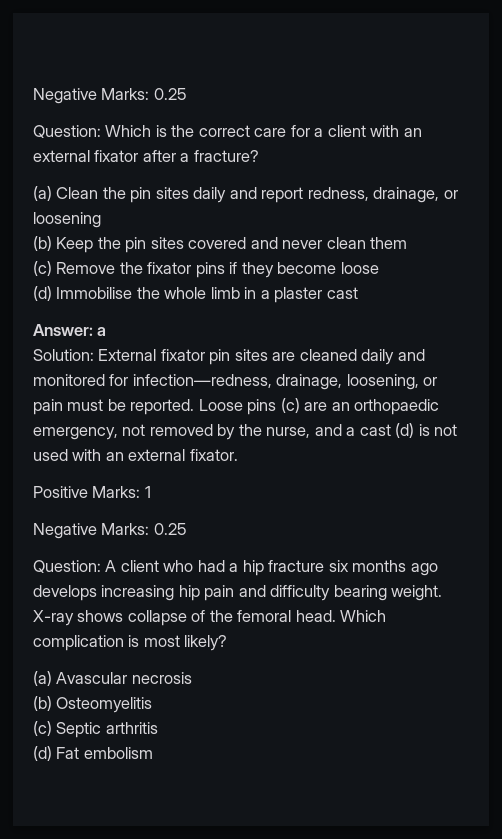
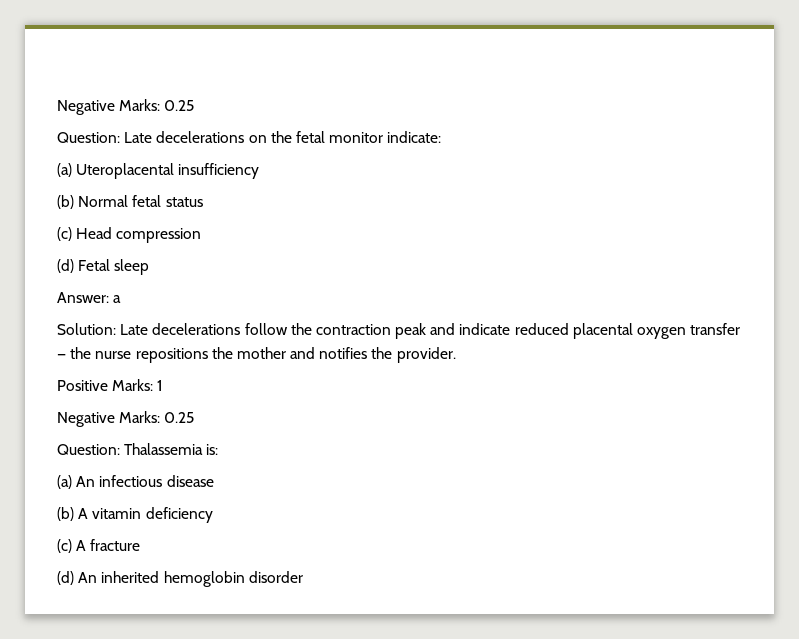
[33,88,187,104] [33,125,422,138] [33,150,259,162] [33,186,458,203] [33,212,101,228] [33,236,408,253] [33,261,379,278] [33,286,358,303] [33,324,107,336] [33,349,425,365] [33,374,438,390] [33,398,440,415] [33,423,458,440] [33,449,238,461] Negative Marks: 0.25 // Question: Which is the correct care for a client with an external fixator after a fracture? // (a) Clean the pin sites daily and report redness, drainage, or loosening // (b) Keep the pin sites covered and never clean them // (c) Remove the fixator pins if they become loose // (d) Immobilise the whole limb in a plaster cast // Answer: a // Solution: External fixator pin sites are cleaned daily and monitored for infection—redness, drainage, loosening, or pain must be reported. Loose pins (c) are an orthopaedic emergency, not removed by the nurse, and a cast (d) is not used with an external fixator. -> [57,99,195,115] [57,131,442,143] [57,163,260,179] [57,195,203,209] [57,227,202,243] [57,259,150,275] [57,292,122,303] [57,323,741,339] [57,347,456,363] Negative Marks: 0.25 // Question: Late decelerations on the fetal monitor indicate: // (a) Uteroplacental insufficiency // (b) Normal fetal status // (c) Head compression // (d) Fetal sleep // Answer: a // Solution: Late decelerations follow the contraction peak and indicate reduced placental oxygen transfer — the nurse repositions the mother and notifies the provider.
[105,560,438,576] [33,585,443,601] [33,610,387,626] [33,635,228,651] [33,671,192,686] [33,696,153,713] [33,721,158,738] [33,746,153,761] A client who had a hip fracture six months ago develops increasing hip pain and difficulty bearing weight. X-ray shows collapse of the femoral head. Which complication is most likely? // (a) Avascular necrosis // (b) Osteomyelitis // (c) Septic arthritis // (d) Fat embolism -> [124,443,219,455] [57,475,214,489] [57,507,213,523] [57,539,141,553] [57,571,303,587] Thalassemia is: // (a) An infectious disease // (b) A vitamin deficiency // (c) A fracture // (d) An inherited hemoglobin disorder

